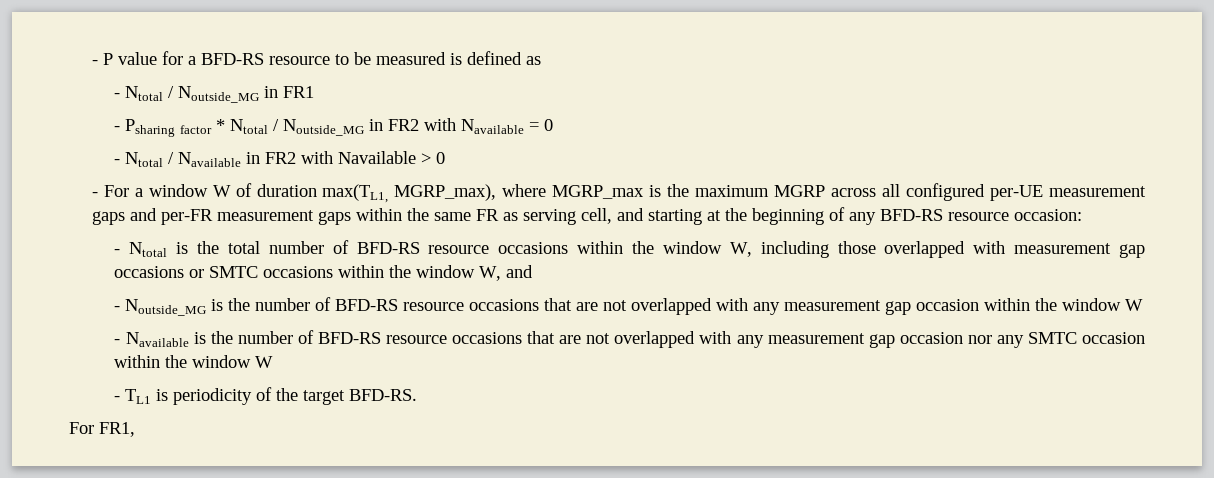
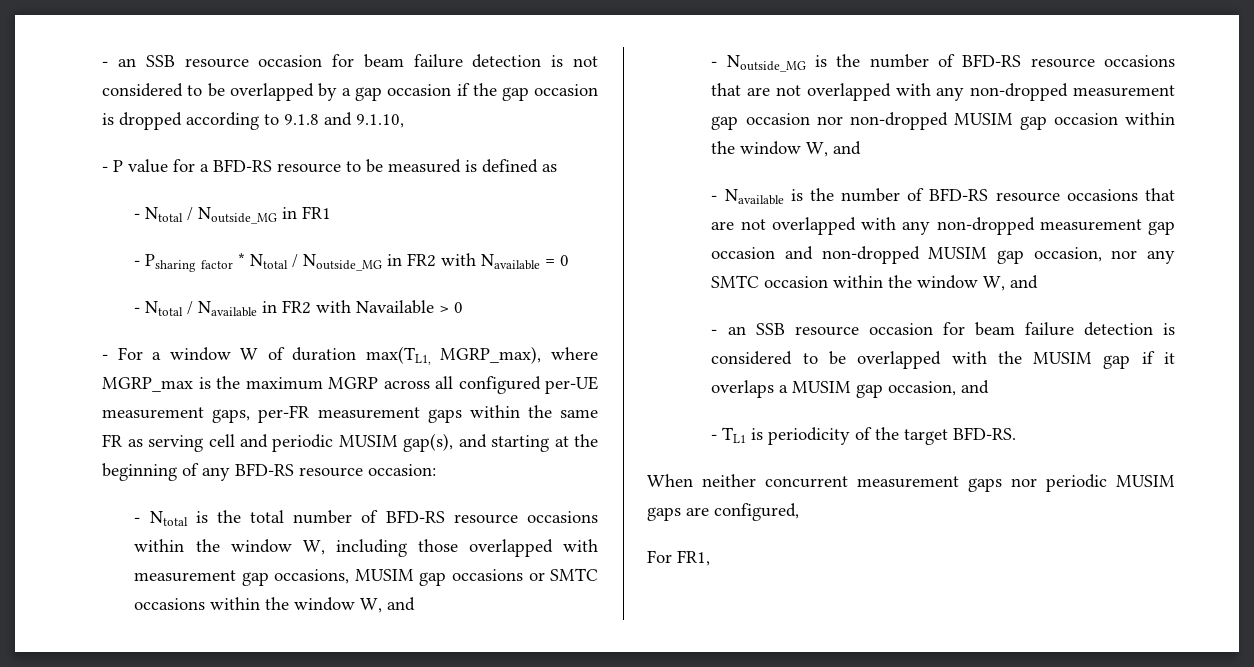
[91,60,98,65] - -> [102,54,598,68] [102,83,598,101] [102,112,405,130] [102,166,109,172] - an SSB resource occasion for beam failure detection is not considered to be overlapped by a gap occasion if the gap occasion is dropped according to 9.1.8 and 9.1.10, // -
[91,208,157,225] gaps and -> [212,409,251,423] gaps,
[580,208,612,224] cell, -> [208,433,454,452] cell and periodic MUSIM gap(s),
(1146, 251) none -> [274,569,447,586] occasions, MUSIM gap
[784,298,1144,315] measurement gap occasion within the window W -> [970,83,1175,101] [711,112,1175,130] [711,141,862,157] non-dropped measurement gap occasion nor non-dropped MUSIM gap occasion within the window W, and
[767,332,963,348] measurement gap occasion -> [936,217,1175,235] [711,246,1102,264] non-dropped measurement gap occasion and non-dropped MUSIM gap occasion,
[255,356,274,368] W -> [983,275,1039,291] [711,322,1175,336] [711,351,1175,369] [711,380,990,398] W, and // - an SSB resource occasion for beam failure detection is considered to be overlapped with the MUSIM gap if it overlaps a MUSIM gap occasion, and
(418, 395) none -> [647,474,1175,492] [647,503,799,521] // When neither concurrent measurement gaps nor periodic MUSIM gaps are configured,

